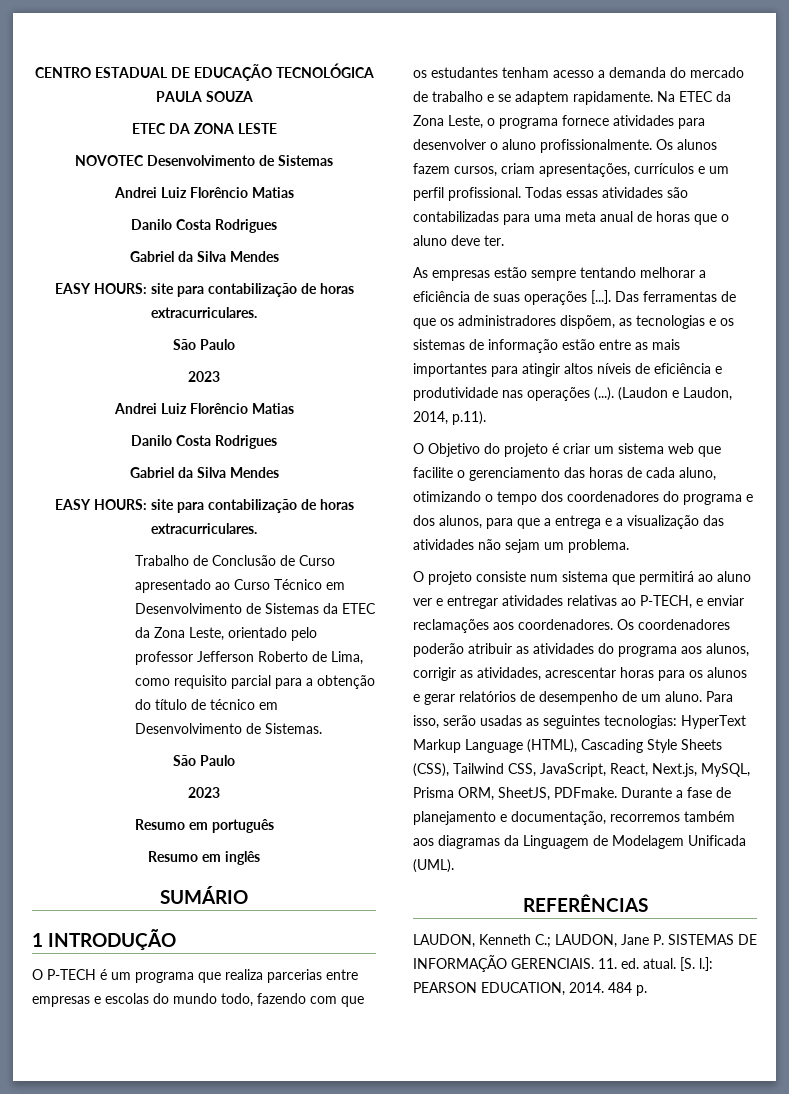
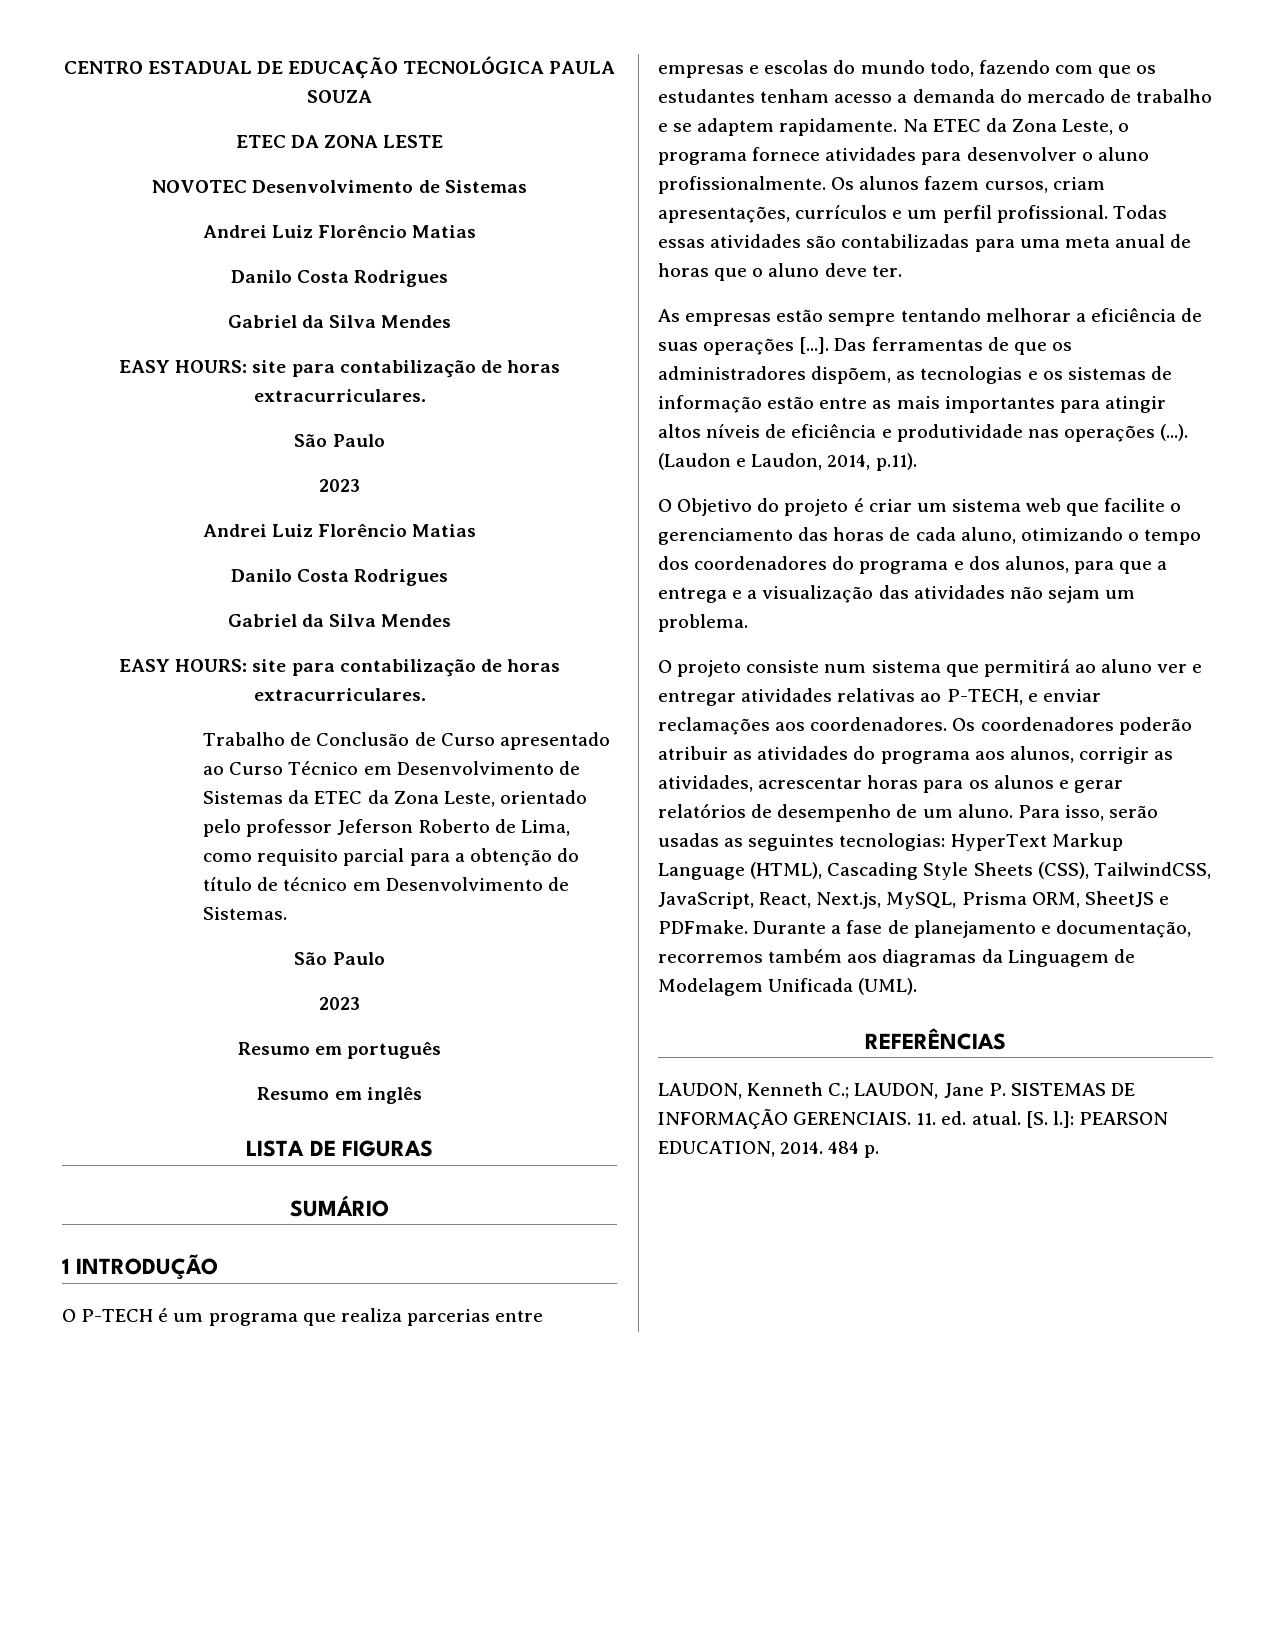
[197,651,255,662] Jefferson -> [337,819,414,835] Jeferson
(260, 858) none -> [246,1140,433,1157] // LISTA DE FIGURAS
[453,763,536,777] Tailwind CSS, -> [1093,862,1211,879] TailwindCSS,
[498,787,550,801] SheetJS, -> [1084,891,1169,907] SheetJS e

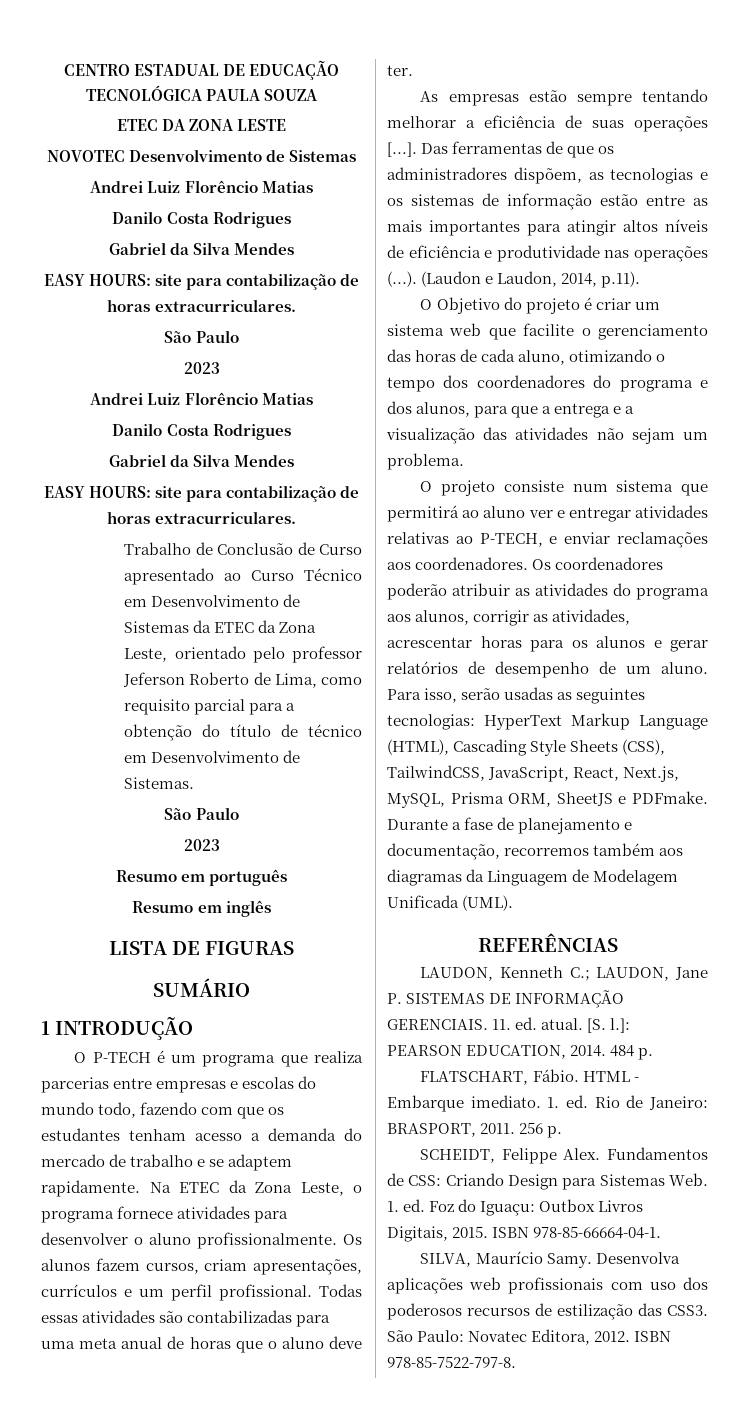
(880, 1151) none -> [420,1069,639,1085] [387,1095,708,1112] [387,1122,563,1138] [420,1147,708,1164] [387,1173,708,1190] [387,1199,644,1216] [387,1226,662,1242] [420,1251,680,1268] [387,1277,708,1294] [387,1303,708,1320] [387,1329,672,1345] [387,1356,516,1368] // FLATSCHART, Fábio. HTML - Embarque imediato. 1. ed. Rio de Janeiro: BRASPORT, 2011. 256 p. // SCHEIDT, Felippe Alex. Fundamentos de CSS: Criando Design para Sistemas Web. 1. ed. Foz do Iguaçu: Outbox Livros Digitais, 2015. ISBN 978-85-66664-04-1. // SILVA, Maurício Samy. Desenvolva aplicações web profissionais com uso dos poderosos recursos de estilização das CSS3. São Paulo: Novatec Editora, 2012. ISBN 978-85-7522-797-8.

